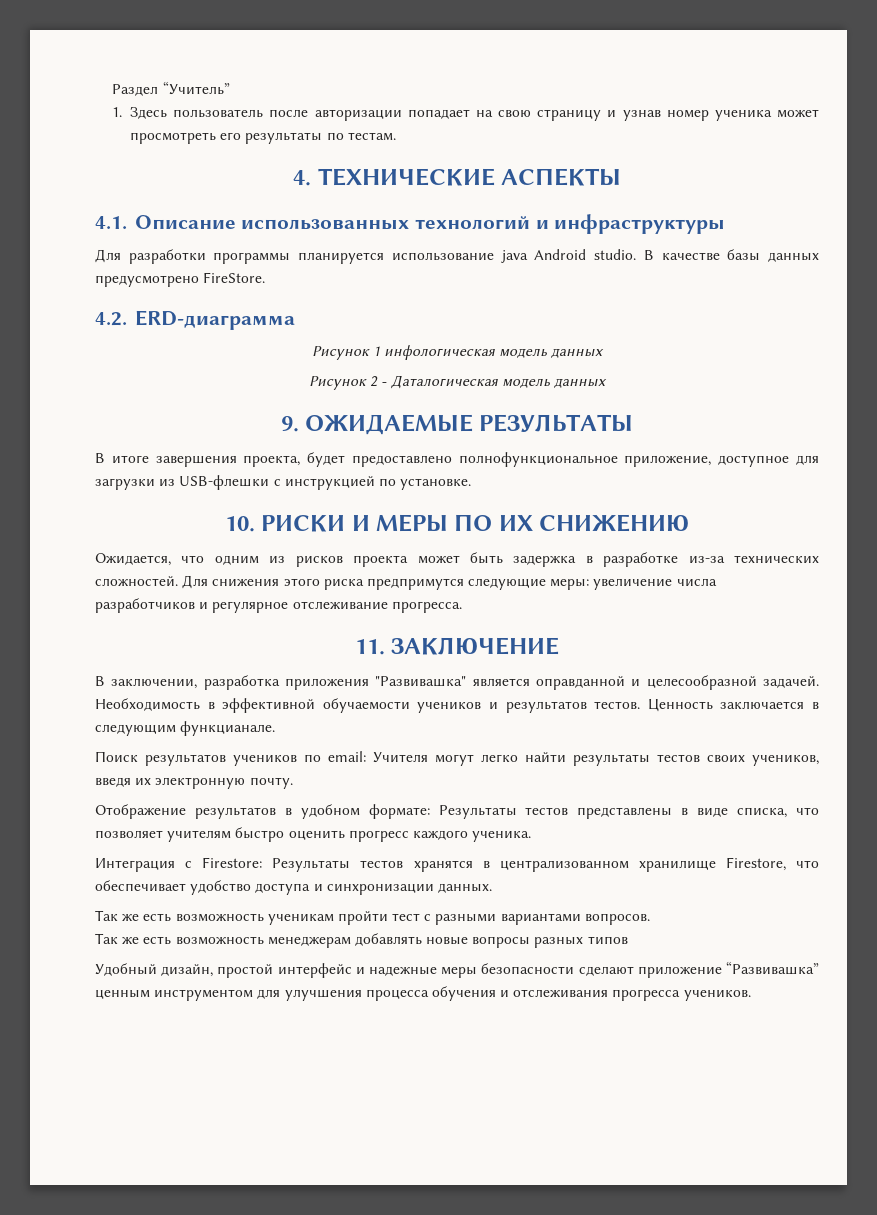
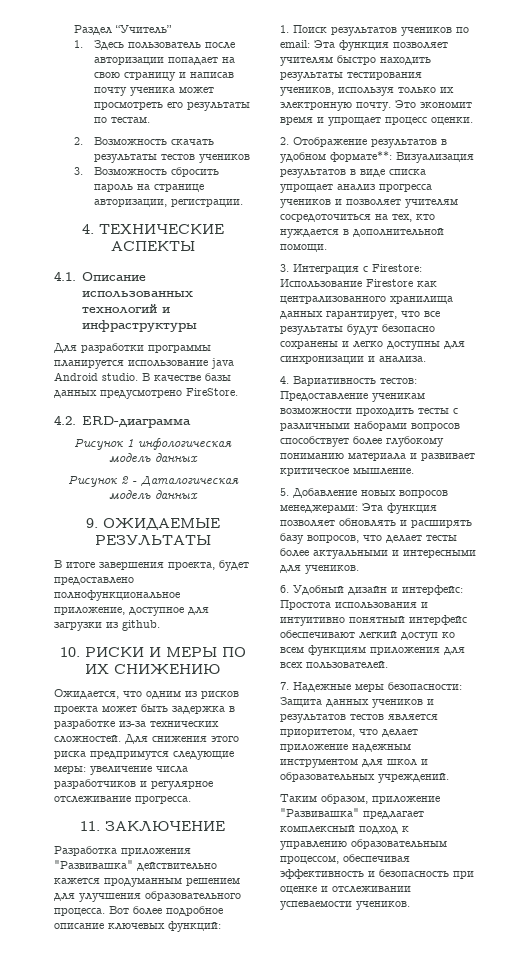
[622,110,709,121] узнав номер -> [190,72,235,78] [94,87,128,96] написав почту
(396, 136) none -> [74,137,215,146] [94,154,251,163] [74,167,220,177] [94,184,205,192] [94,199,244,207] // 2. Возможность скачать результаты тестов учеников // 3. Возможность сбросить пароль на странице авторизации, регистрации.
[179,475,472,490] USB-флешки с инструкцией по установке. -> [122,620,160,631] github.
[95,675,820,690] [95,698,820,713] [95,721,276,736] В заключении, разработка приложения "Развивашка" является оправданной и целесообразной задачей. Необходимость в эффективной обучаемости учеников и результатов тестов. Ценность заключается в следующим функцианале. // -> [54,846,191,856] [54,860,217,871] [54,877,240,887] [54,891,241,902] [54,906,223,916] [54,921,221,932] [280,25,289,33] Разработка приложения "Развивашка" действительно кажется продуманным решением для улучшения образовательного процесса. Вот более подробное описание ключевых функций: // 1.
[373,752,819,766] [95,777,293,789] [95,804,819,819] [95,827,532,842] [95,857,820,872] [95,880,492,895] [95,910,650,925] [95,933,628,948] [95,961,819,978] [95,986,681,1001] Учителя могут легко найти результаты тестов своих учеников, введя их электронную почту. // Отображение результатов в удобном формате: Результаты тестов представлены в виде списка, что позволяет учителям быстро оценить прогресс каждого ученика. // Интеграция с Firestore: Результаты тестов хранятся в централизованном хранилище Firestore, что обеспечивает удобство доступа и синхронизации данных. // Так же есть возможность ученикам пройти тест с разными вариантами вопросов. // Так же есть возможность менеджерам добавлять новые вопросы разных типов // Удобный дизайн, простой интерфейс и надежные меры безопасности сделают приложение “Развивашка” ценным инструментом для улучшения процесса обучения и отслеживания прогресса -> [314,40,448,51] [280,55,431,66] [280,72,422,81] [280,87,454,96] [280,100,472,111] [280,116,473,126] [280,137,447,148] [280,151,474,163] [280,169,426,178] [280,184,432,193] [280,198,458,208] [280,214,435,222] [280,228,444,238] [280,243,327,252] [280,264,422,274] [280,279,437,288] [280,296,453,304] [280,311,440,320] [280,324,435,335] [280,341,465,350] [280,356,426,364] [280,376,417,386] [280,391,425,402] [280,407,458,416] [280,421,460,431] [280,436,444,447] [280,452,475,461] [280,467,414,476] [280,488,448,498] [280,503,437,514] [280,518,472,528] [280,533,457,544] [280,548,476,559] [280,565,359,574] [280,585,463,595] [280,600,428,610] [280,615,467,626] [280,630,455,641] [280,645,465,656] [280,661,388,669] [280,682,462,692] [280,697,434,708] [280,714,438,723] [280,728,418,737] [280,743,411,752] [280,758,428,768] [280,772,449,783] [280,794,440,804] [280,808,424,819] [280,825,409,834] [280,839,447,850] [280,854,410,864] [280,869,474,879] [280,886,411,894] [280,900,352,910] Эта функция позволяет учителям быстро находить результаты тестирования учеников, используя только их электронную почту. Это экономит время и упрощает процесс оценки. // 2. Отображение результатов в удобном формате**: Визуализация результатов в виде списка упрощает анализ прогресса учеников и позволяет учителям сосредоточиться на тех, кто нуждается в дополнительной помощи. // 3. Интеграция с Firestore: Использование Firestore как централизованного хранилища данных гарантирует, что все результаты будут безопасно сохранены и легко доступны для синхронизации и анализа. // 4. Вариативность тестов: Предоставление ученикам возможности проходить тесты с различными наборами вопросов способствует более глубокому пониманию материала и развивает критическое мышление. // 5. Добавление новых вопросов менеджерами: Эта функция позволяет обновлять и расширять базу вопросов, что делает тесты более актуальными и интересными для учеников. // 6. Удобный дизайн и интерфейс: Простота использования и интуитивно понятный интерфейс обеспечивают легкий доступ ко всем функциям приложения для всех пользователей. // 7. Надежные меры безопасности: Защита данных учеников и результатов тестов является приоритетом, что делает приложение надежным инструментом для школ и образовательных учреждений. // Таким образом, приложение "Развивашка" предлагает комплексный подход к управлению образовательным процессом, обеспечивая эффективность и безопасность при оценке и отслеживании успеваемости

